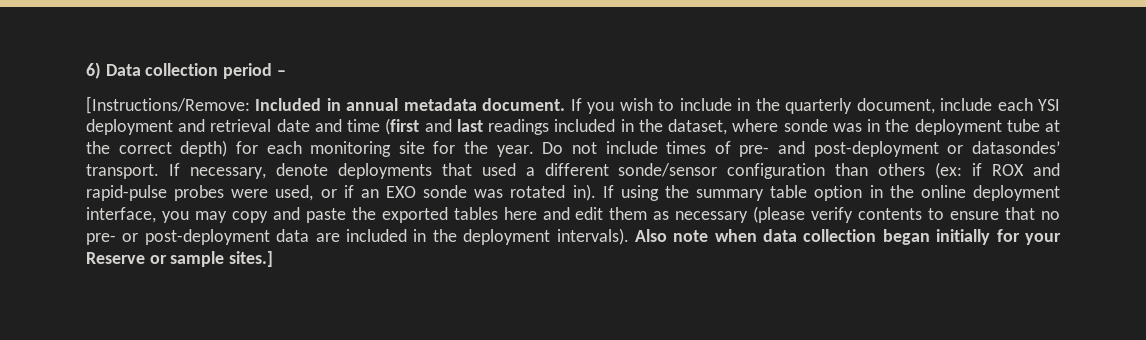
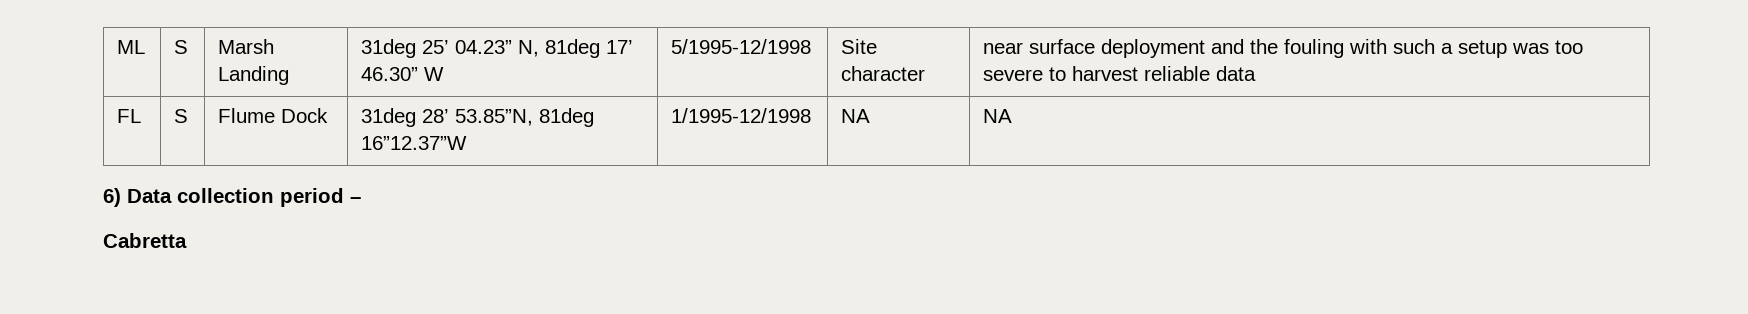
(86, 70) none -> [117,40,146,54] [174,40,189,54] [218,39,275,54] [218,66,290,85] [361,39,634,58] [361,67,445,81] [671,39,812,54] [841,39,878,54] [841,66,926,81] [983,39,1584,58] [983,66,1257,81] [117,109,142,123] [174,109,189,123] [218,108,329,123] [361,108,595,127] [361,136,468,150] [671,108,812,123] [841,109,871,123] [983,109,1013,123] ML | S | Marsh Landing | 31deg 25’ 04.23” N, 81deg 17’ 46.30” W | 5/1995-12/1998 | Site character | near surface deployment and the fouling with such a setup was too severe to harvest reliable data // FL | S | Flume Dock | 31deg 28’ 53.85”N, 81deg 16”12.37”W | 1/1995-12/1998 | NA | NA //
[86,96,1061,114] [86,118,1060,135] [86,140,1061,157] [86,162,1060,179] [86,184,1060,201] [86,206,1061,223] [86,228,1062,245] [86,251,274,267] [Instructions/Remove: Included in annual metadata document. If you wish to include in the quarterly document, include each YSI deployment and retrieval date and time (first and last readings included in the dataset, where sonde was in the deployment tube at the correct depth) for each monitoring site for the year. Do not include times of pre- and post-deployment or datasondes’ transport. If necessary, denote deployments that used a different sonde/sensor configuration than others (ex: if ROX and rapid-pulse probes were used, or if an EXO sonde was rotated in). If using the summary table option in the online deployment interface, you may copy and paste the exported tables here and edit them as necessary (please verify contents to ensure that no pre- or post-deployment data are included in the deployment intervals). Also note when data collection began initially for your Reserve or sample sites.] -> [103,233,187,248] Cabretta

